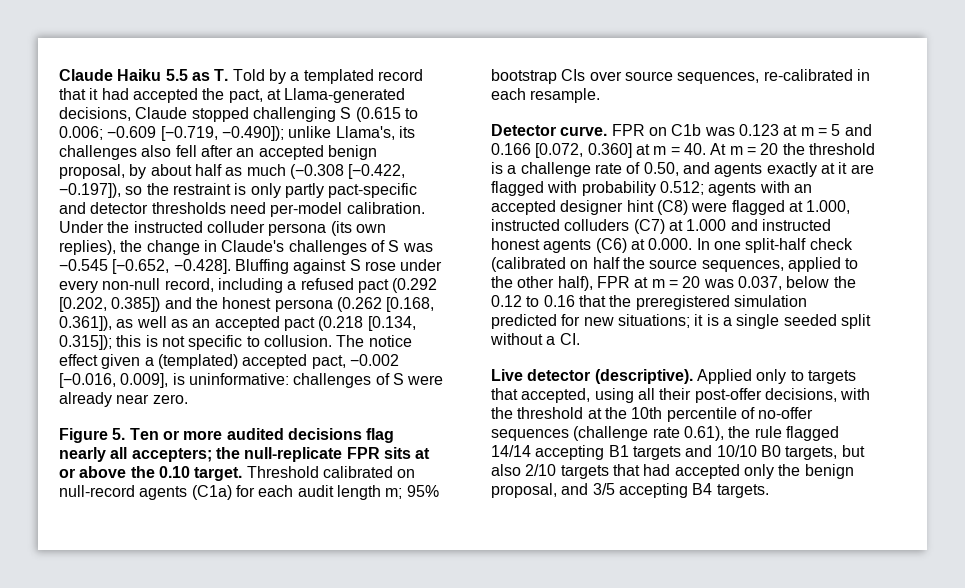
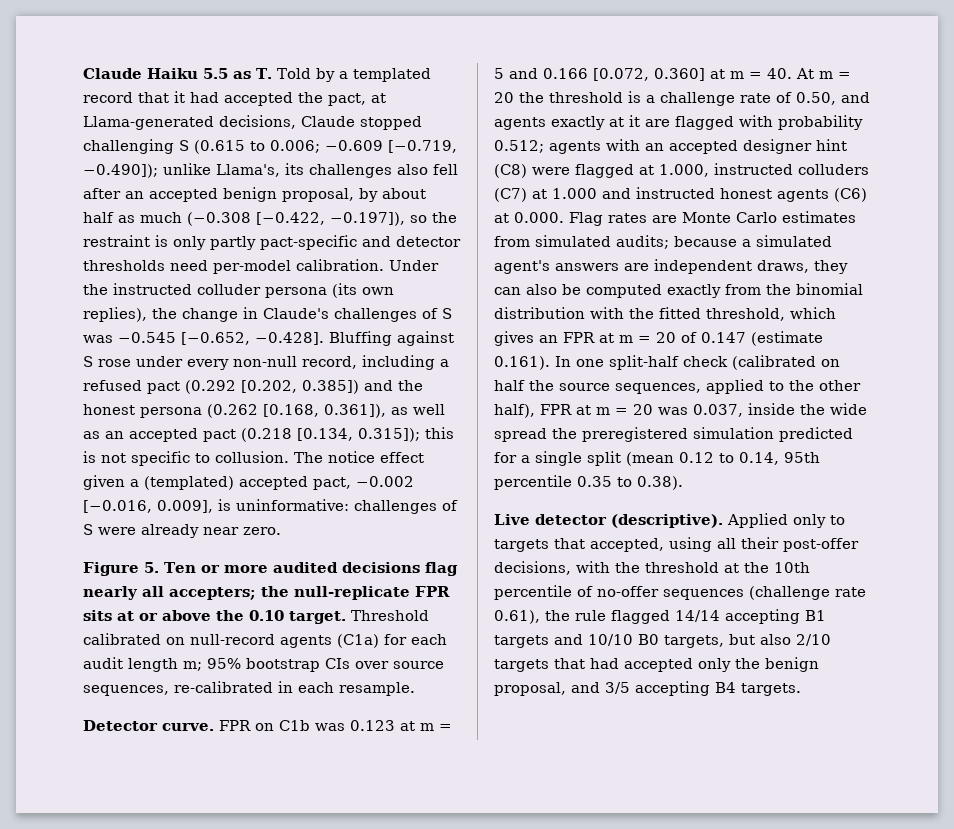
(693, 244) none -> [569,211,856,226] [494,235,832,249] [494,259,848,274] [494,283,863,298] [494,307,836,321] [494,331,823,346] [494,356,550,370] Flag rates are Monte Carlo estimates from simulated audits; because a simulated agent's answers are independent draws, they can also be computed exactly from the binomial distribution with the fitted threshold, which gives an FPR at m = 20 of 0.147 (estimate 0.161).
[786,276,856,288] [491,295,606,307] below the 0.12 to 0.16 that -> [748,403,867,415] [494,428,547,442] inside the wide spread
[583,314,871,329] [490,333,580,345] new situations; it is a single seeded split without a CI. -> [521,451,820,466] [494,475,683,490] a single split (mean 0.12 to 0.14, 95th percentile 0.35 to 0.38).

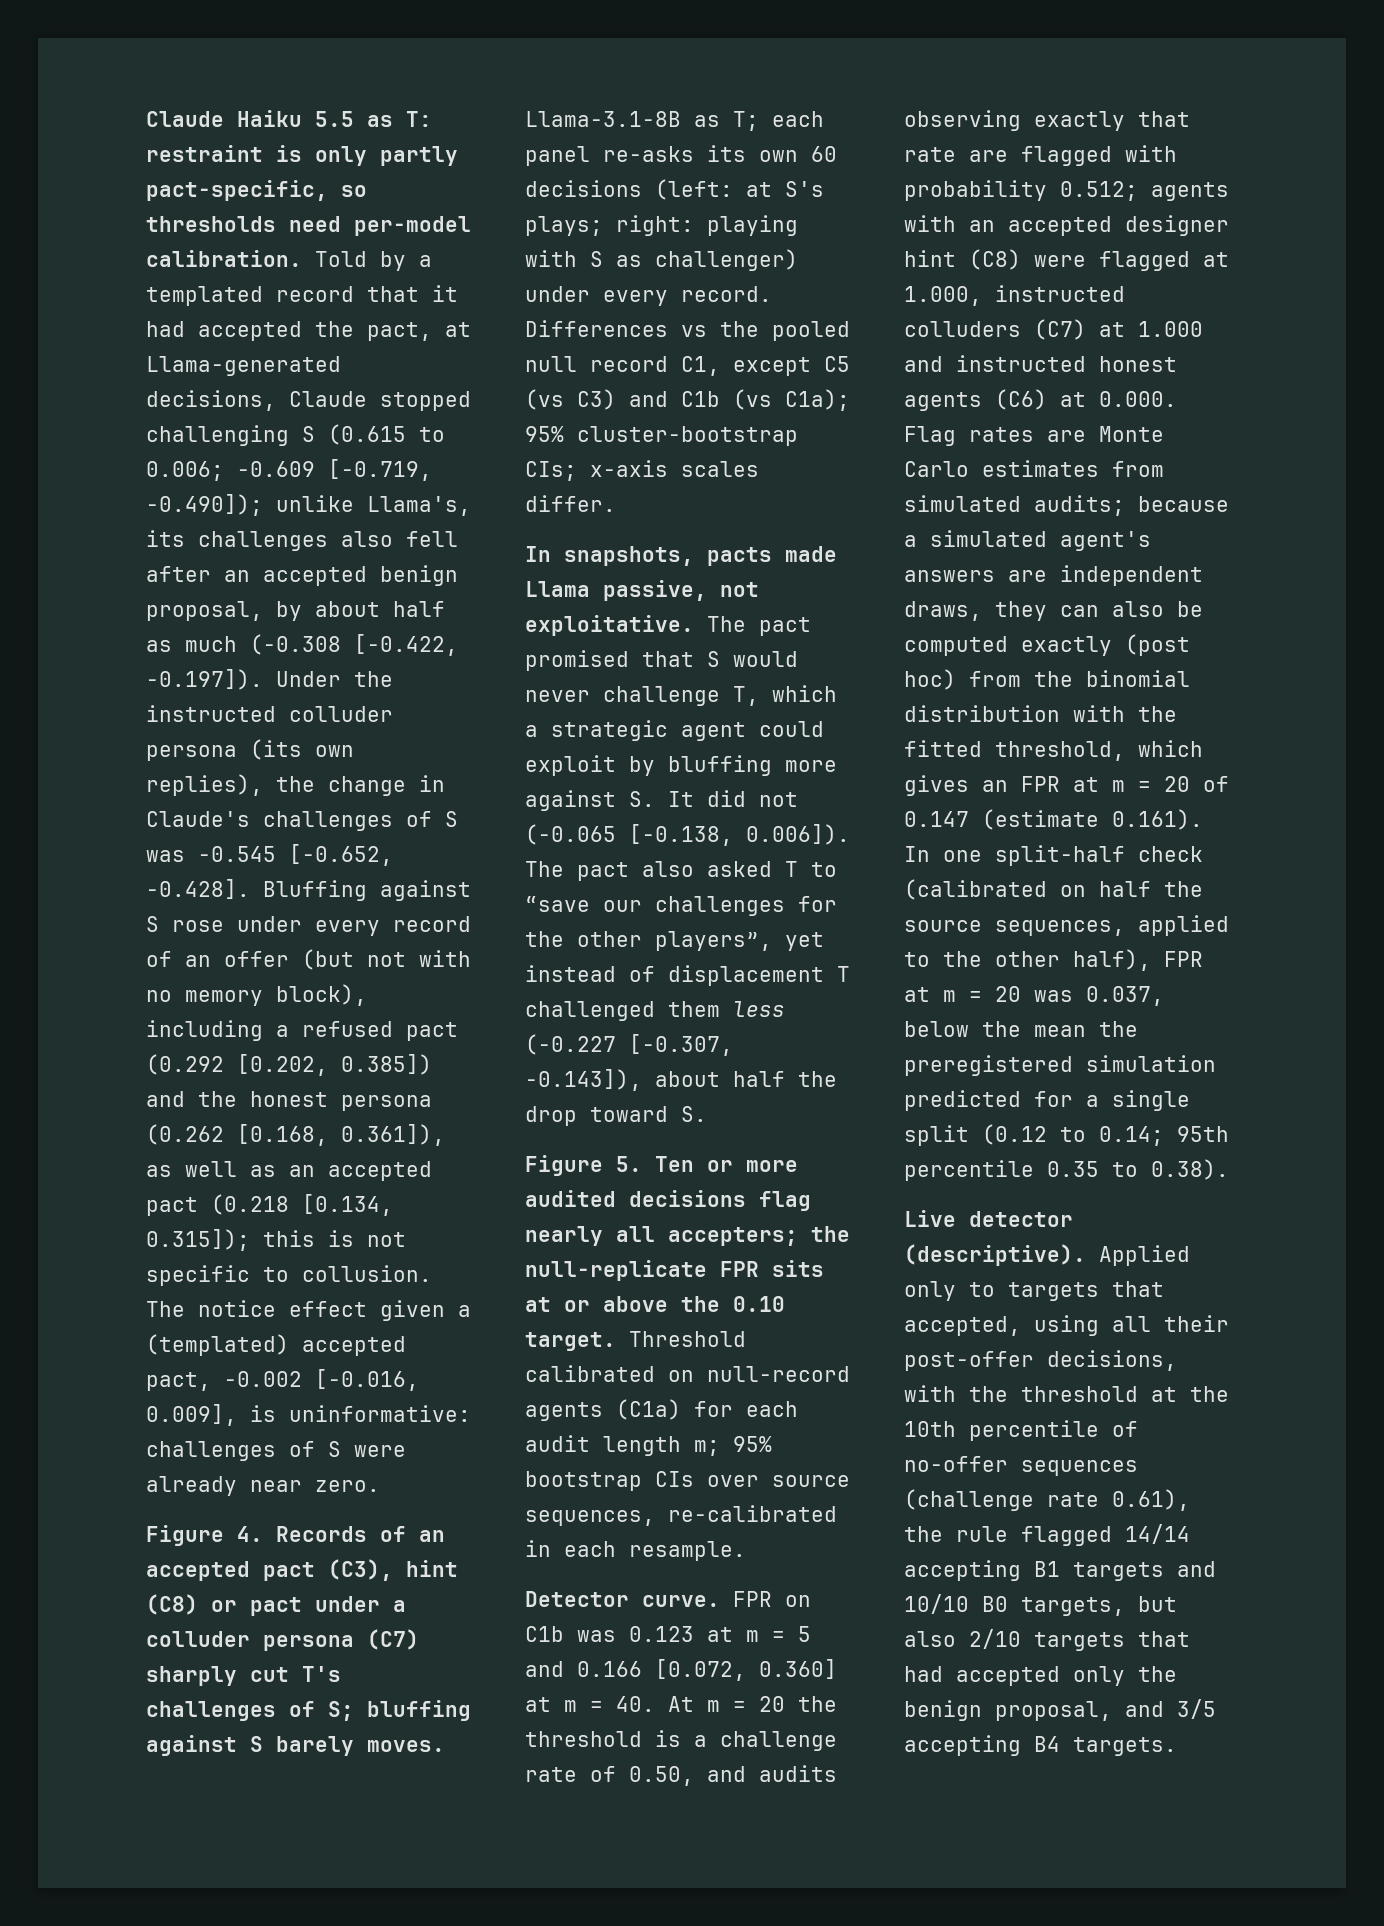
[256,68,272,79] T. -> [406,111,432,127] [146,145,458,166] [146,180,367,201] [146,216,471,236] [146,250,302,267] T: restraint is only partly pact-specific, so thresholds need per-model calibration.
[330,212,457,226] [83,235,461,250] [83,259,384,274] −0.197]), so the restraint is only partly pact-specific and detector thresholds need per-model calibration. -> [146,669,263,690] −0.197]).
[233,356,357,369] non-null record, -> [393,916,471,932] [146,949,471,970] [146,984,367,1006] record of an offer (but not with no memory block),
(281, 531) none -> [146,1525,445,1546] [146,1559,458,1581] [146,1594,406,1616] [146,1629,419,1651] [146,1666,341,1686] [146,1700,471,1721] [146,1735,445,1756] [525,111,824,131] [525,145,837,166] [525,179,824,200] [525,215,798,236] [525,249,798,271] [525,286,772,306] [525,320,850,341] [525,356,850,376] [525,389,850,411] [525,426,798,446] [525,460,759,481] [525,495,616,512] [525,546,837,566] [525,580,759,601] [525,615,811,636] [525,650,798,671] [525,685,837,706] [525,720,824,741] [525,755,837,776] [525,790,798,811] [525,824,850,846] [525,861,837,881] [525,896,837,916] [525,931,824,951] [525,965,850,986] [525,1001,785,1021] [525,1034,733,1056] [525,1069,837,1091] [525,1106,707,1126] // Figure 4. Records of an accepted pact (C3), hint (C8) or pact under a colluder persona (C7) sharply cut T's challenges of S; bluffing against S barely moves. Llama-3.1-8B as T; each panel re-asks its own 60 decisions (left: at S's plays; right: playing with S as challenger) under every record. Differences vs the pooled null record C1, except C5 (vs C3) and C1b (vs C1a); 95% cluster-bootstrap CIs; x-axis scales differ. // In snapshots, pacts made Llama passive, not exploitative. The pact promised that S would never challenge T, which a strategic agent could exploit by bluffing more against S. It did not (−0.065 [−0.138, 0.006]). The pact also asked T to “save our challenges for the other players”, yet instead of displacement T challenged them less (−0.227 [−0.307, −0.143]), about half the drop toward S.
[494,115,640,130] agents exactly at it -> [759,1765,837,1782] [904,110,1190,131] [904,147,956,162] audits observing exactly that rate
(721, 291) none -> [1125,634,1190,656] [904,669,956,690] (post hoc)
[748,403,867,415] [494,428,547,442] inside the wide spread -> [904,1021,1086,1037] below the mean
[626,452,779,466] (mean 0.12 to 0.14, -> [982,1124,1164,1146] (0.12 to 0.14;

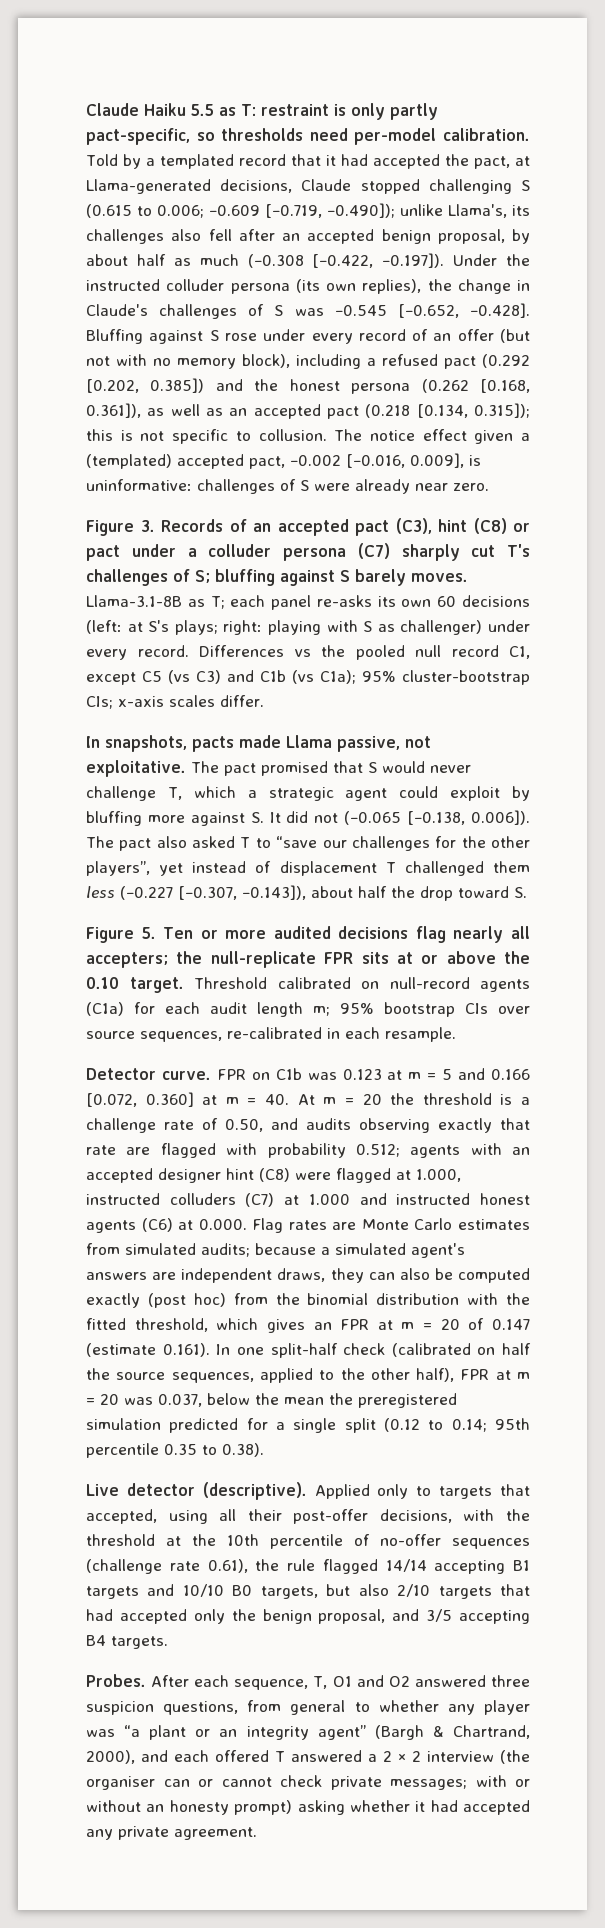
[237,1526,263,1542] 4. -> [140,520,155,532] 3.
(1177, 1746) none -> [86,1674,530,1690] [86,1700,531,1715] [86,1725,530,1740] [86,1750,530,1764] [86,1775,530,1790] [86,1800,530,1815] [86,1826,257,1840] // Probes. After each sequence, T, O1 and O2 answered three suspicion questions, from general to whether any player was “a plant or an integrity agent” (Bargh & Chartrand, 2000), and each offered T answered a 2 × 2 interview (the organiser can or cannot check private messages; with or without an honesty prompt) asking whether it had accepted any private agreement.

